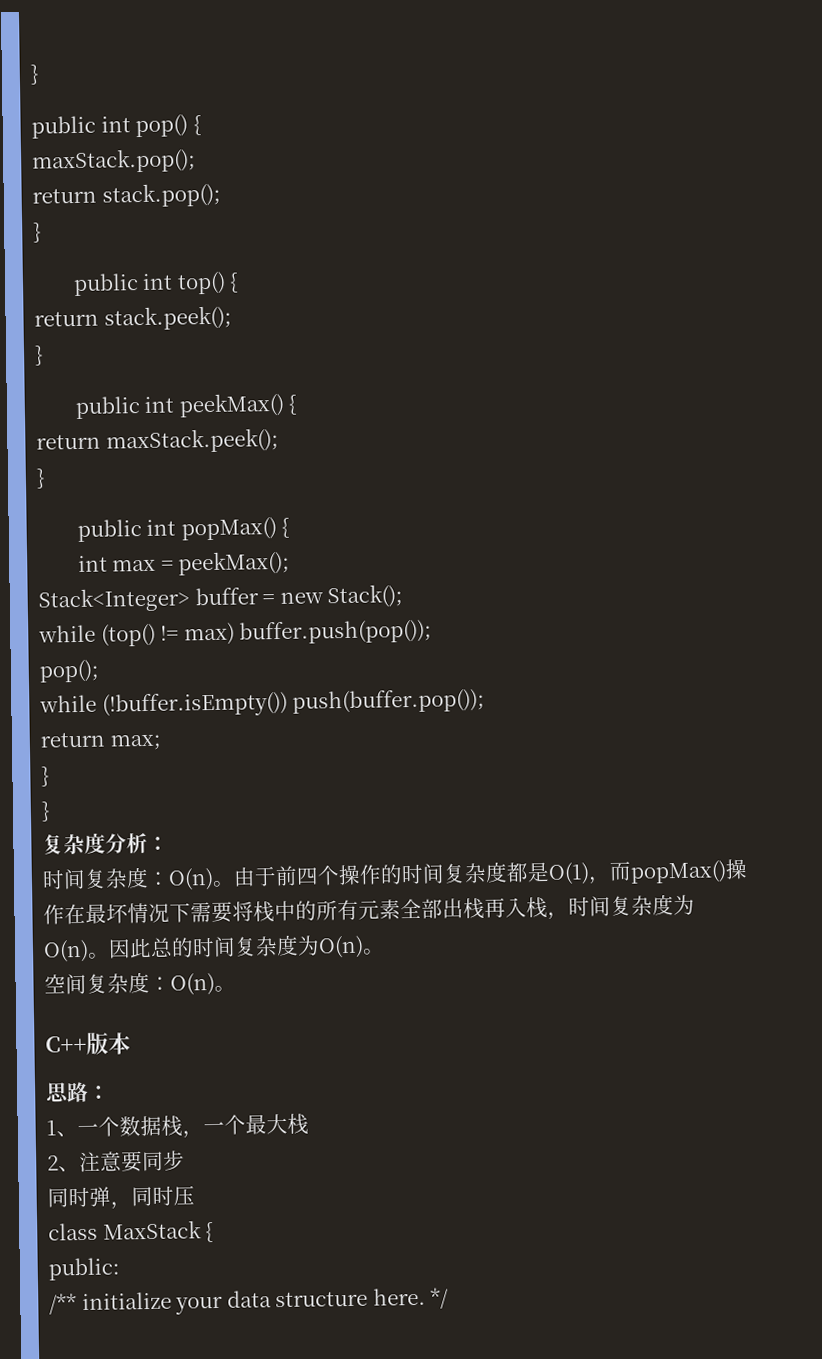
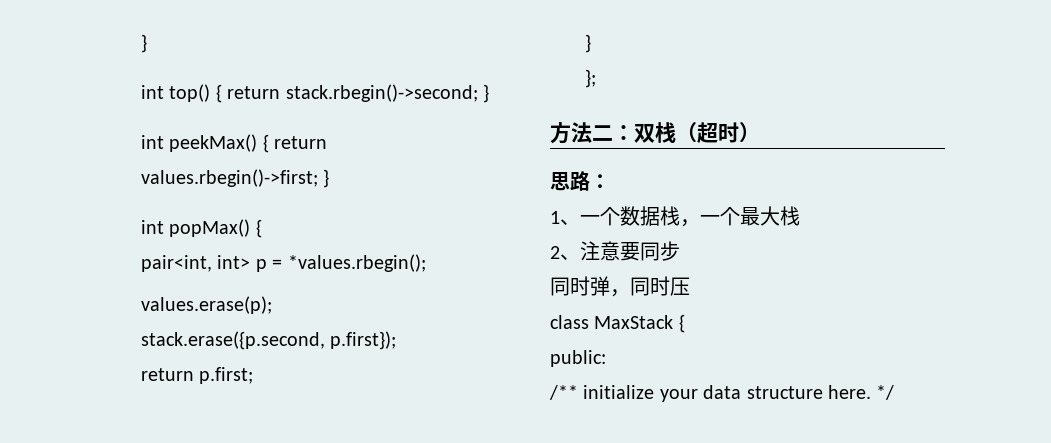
[30,64,40,85] [31,114,202,139] [32,148,196,174] [32,182,221,208] [33,222,42,243] [72,273,139,297] } // public int pop() { // maxStack.pop(); // return stack.pop(); // } // public -> [140,34,147,53] } //
[34,305,232,331] [34,345,44,366] [74,396,141,420] // return stack.peek(); // } // public -> [227,84,489,103] return stack.rbegin()->second; } //
[36,427,279,454] [36,468,46,489] [76,519,142,542] // return maxStack.peek(); // } // public -> [274,136,328,149] [140,169,330,188] return values.rbegin()->first; } //
[77,550,291,576] [38,584,404,613] [38,619,433,647] [39,659,99,683] [39,688,486,718] [40,731,162,751] [41,766,50,787] [41,801,51,822] [42,832,169,855] [42,858,748,891] [43,894,695,925] [43,934,385,963] [44,971,236,996] [45,1032,131,1055] int max = peekMax(); // Stack<Integer> buffer = new Stack(); // while (top() != max) buffer.push(pop()); // pop(); // while (!buffer.isEmpty()) push(buffer.pop()); // return max; // } // } // 复杂度分析： // 时间复杂度：O(n)。由于前四个操作的时间复杂度都是O(1)，而popMax()操作在最坏情况下需要将栈中的所有元素全部出栈再入栈，时间复杂度为O(n)。因此总的时间复杂度为O(n)。 // 空间复杂度：O(n)。 // C++版本 -> [140,254,426,272] [140,296,272,314] [140,331,397,350] [140,367,254,384] [584,34,591,53] [584,69,596,88] [550,122,760,144] pair<int, int> p = *values.rbegin(); // values.erase(p); // stack.erase({p.second, p.first}); // return p.first; // } // }; // 方法二：双栈（超时）

